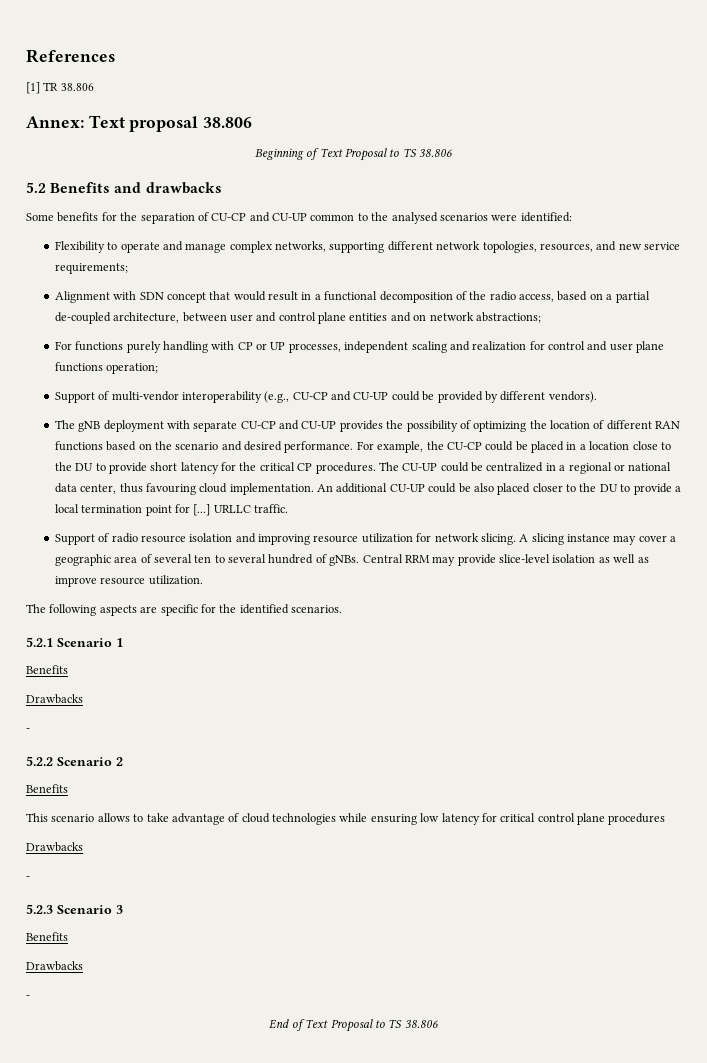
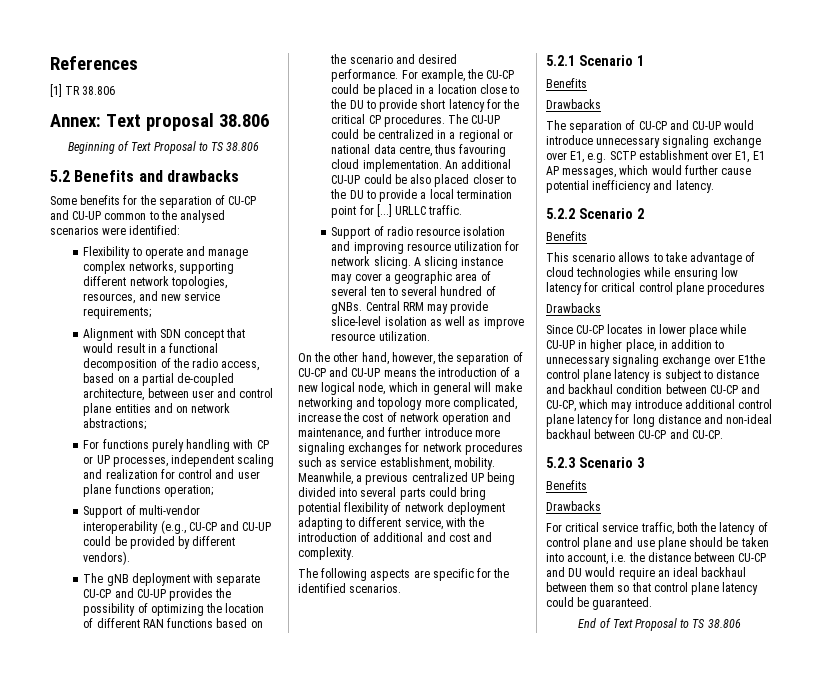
[80,484,117,494] center, -> [398,145,432,157] centre,
(203, 580) none -> [298,352,523,365] [298,367,520,377] [298,382,522,395] [298,397,517,410] [298,412,512,425] [298,427,500,440] [298,442,523,455] [298,457,495,470] [298,472,516,485] [298,487,487,500] [298,502,505,515] [298,517,485,530] [298,532,493,542] [298,547,354,560] // On the other hand, however, the separation of CU-CP and CU-UP means the introduction of a new logical node, which in general will make networking and topology more complicated, increase the cost of network operation and maintenance, and further introduce more signaling exchanges for network procedures such as service establishment, mobility. Meanwhile, a previous centralized UP being divided into several parts could bring potential flexibility of network deployment adapting to different service, with the introduction of additional and cost and complexity.
[26,728,30,732] - -> [546,120,755,133] [546,135,761,148] [546,150,765,163] [546,165,752,178] [546,180,714,193] The separation of CU-CP and CU-UP would introduce unnecessary signaling exchange over E1, e.g. SCTP establishment over E1, E1 AP messages, which would further cause potential inefficiency and latency.
[26,876,30,880] - -> [546,324,747,337] [546,339,725,352] [546,354,765,367] [546,369,760,382] [546,384,761,394] [546,399,773,412] [546,414,773,427] [546,429,723,439] Since CU-CP locates in lower place while CU-UP in higher place, in addition to unnecessary signaling exchange over E1the control plane latency is subject to distance and backhaul condition between CU-CP and CU-CP, which may introduce additional control plane latency for long distance and non-ideal backhaul between CU-CP and CU-CP.
[26,995,30,999] - -> [546,522,768,535] [546,537,769,550] [546,552,767,565] [546,567,747,580] [546,582,759,595] [546,597,653,610] For critical service traffic, both the latency of control plane and use plane should be taken into account, i.e. the distance between CU-CP and DU would require an ideal backhaul between them so that control plane latency could be guaranteed.

